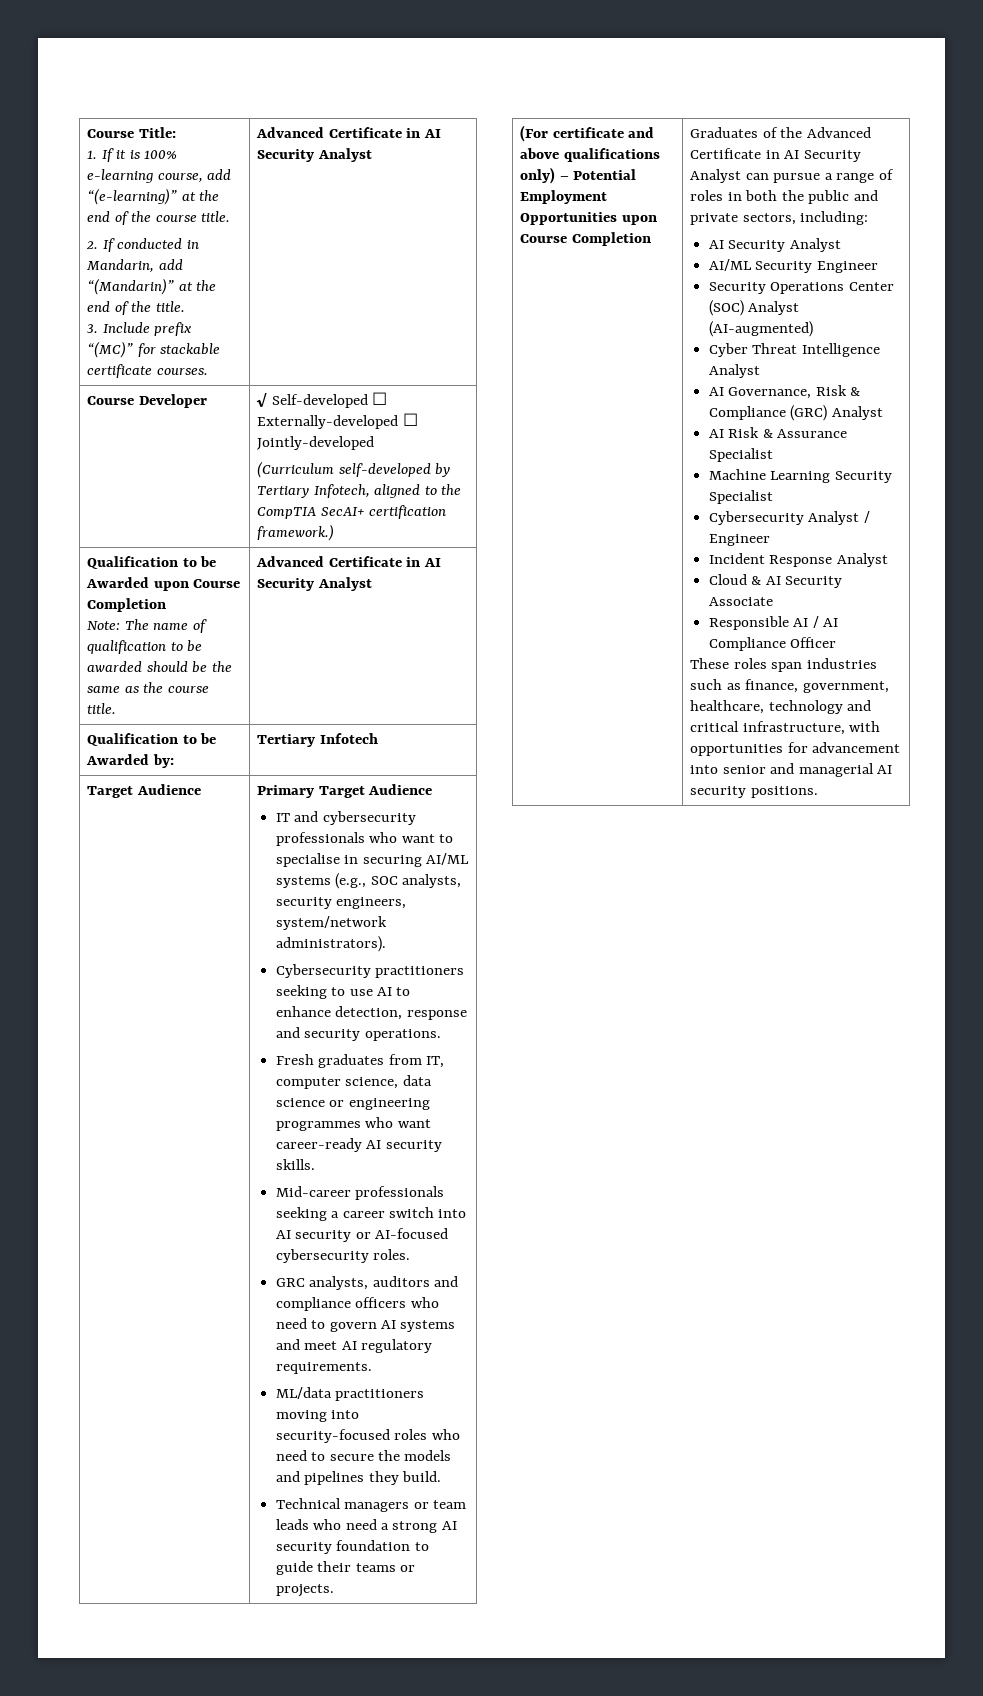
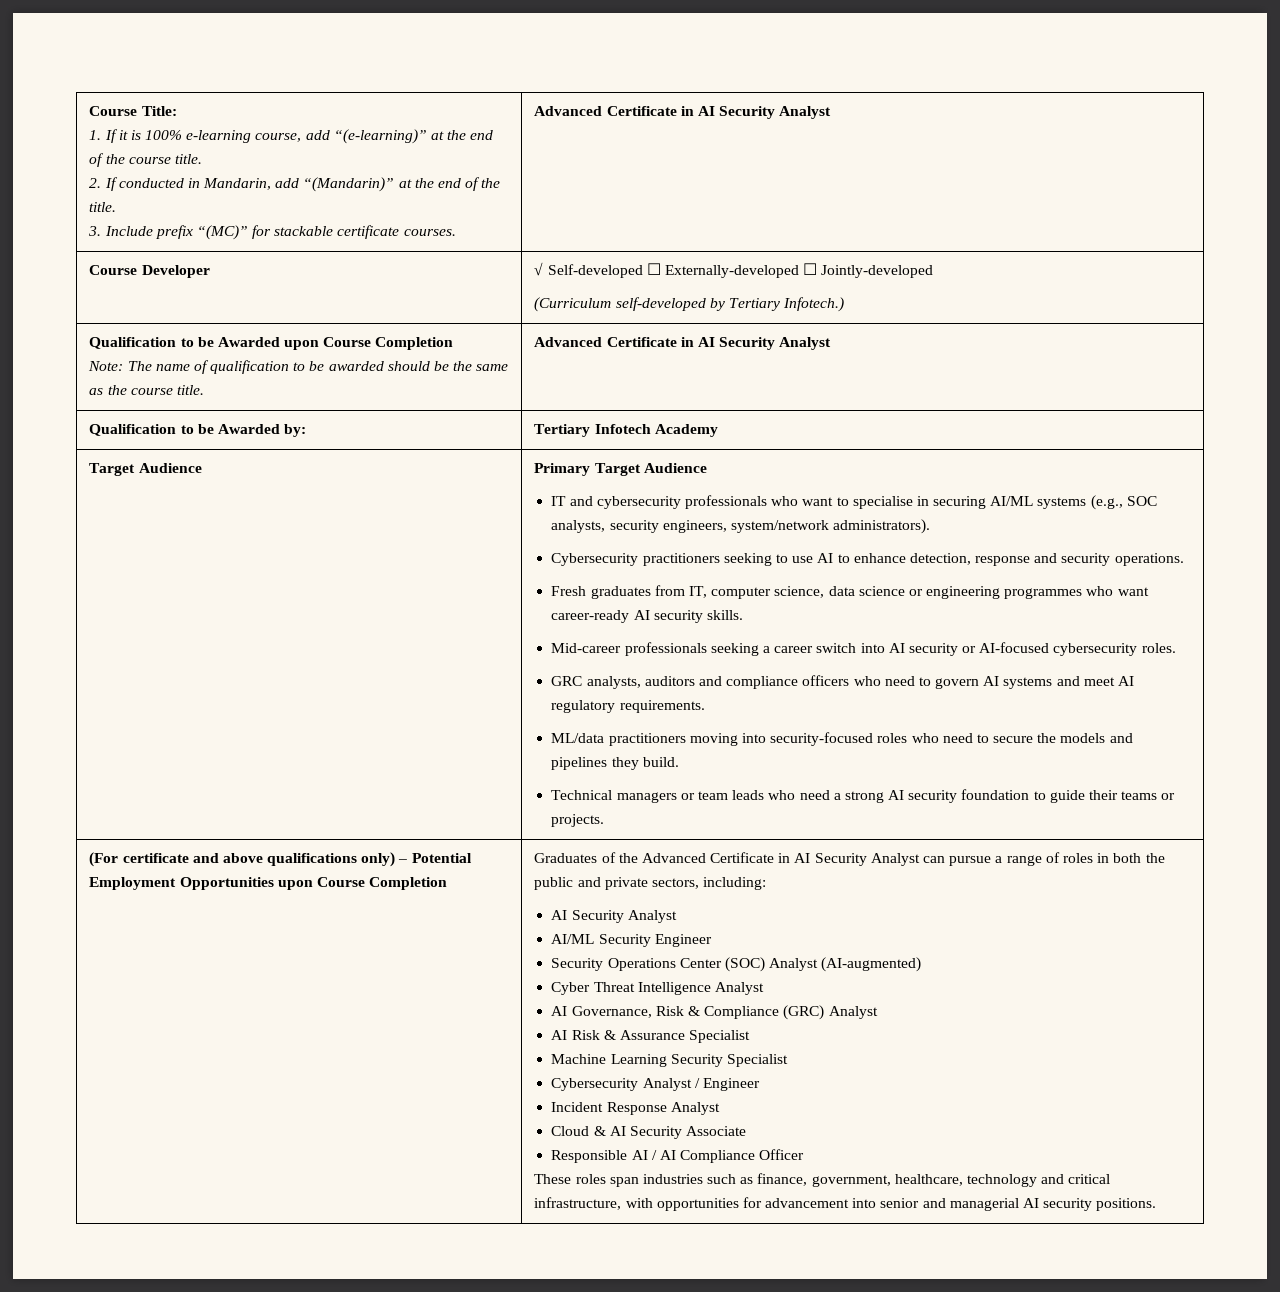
[313,484,462,498] [257,505,447,519] [257,524,335,541] Infotech, aligned to the CompTIA SecAI+ certification framework.) -> [783,297,845,312] Infotech.)
(378, 738) none -> [654,424,718,437] Academy

